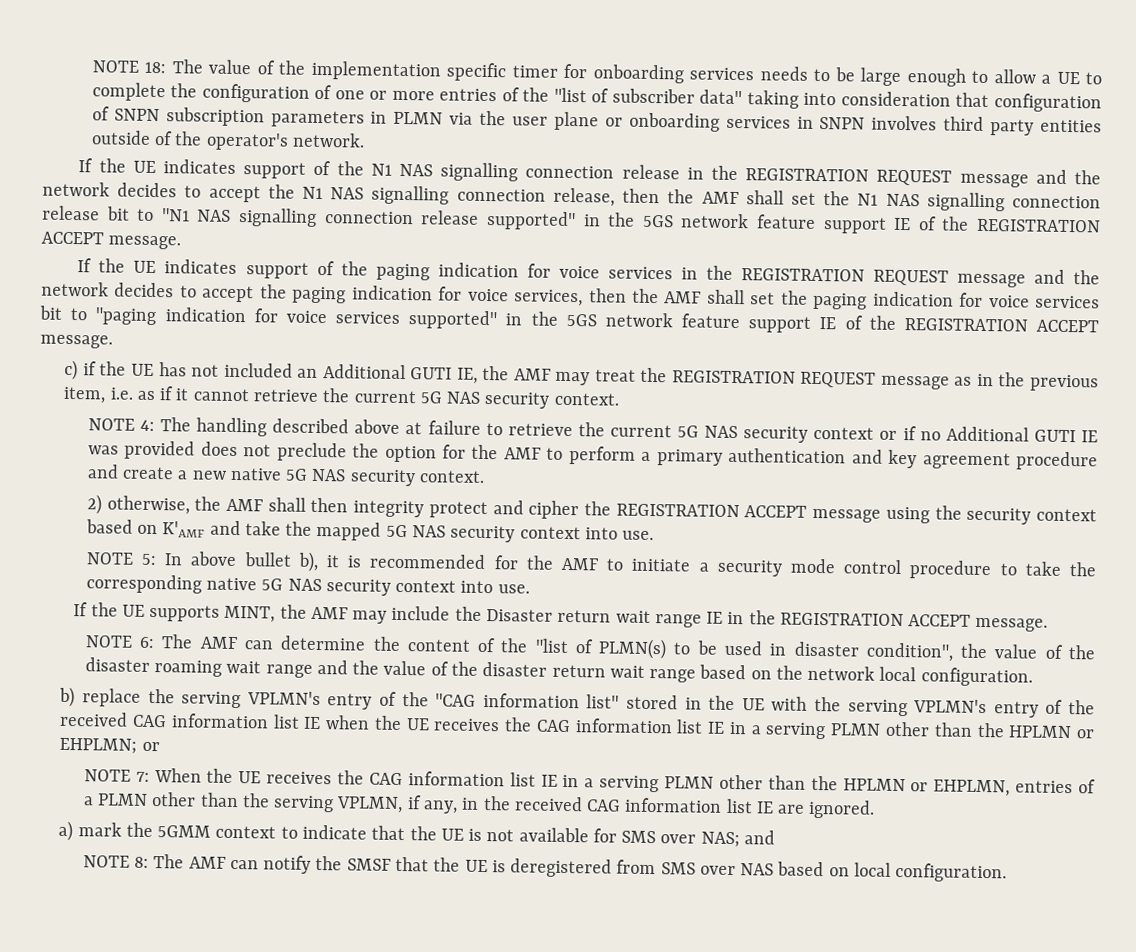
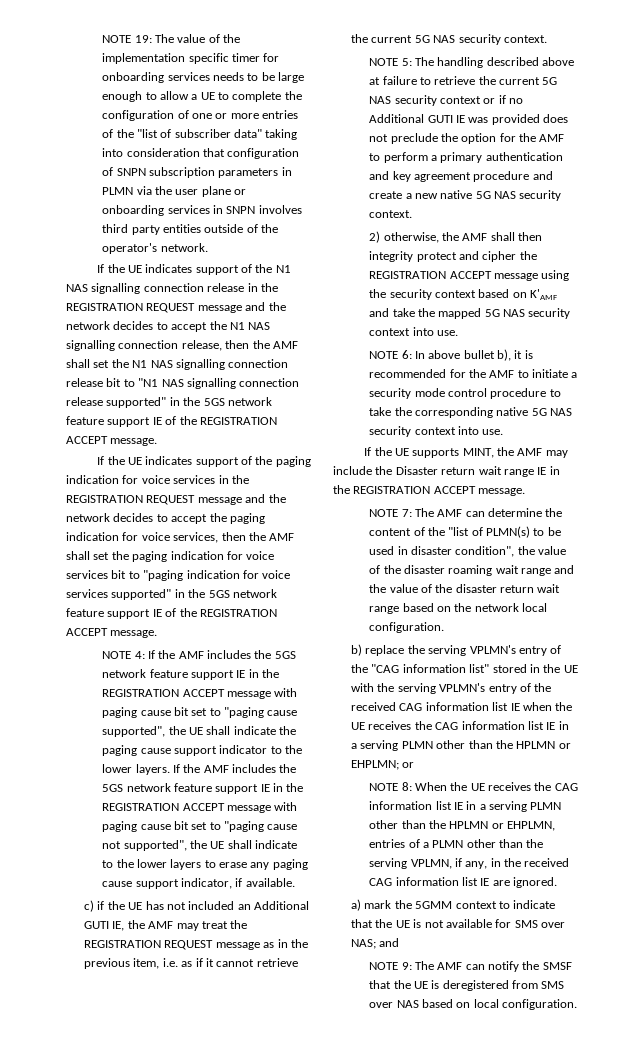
[91,60,167,74] NOTE 18: -> [102,35,152,43] NOTE 19:
(113, 341) none -> [102,650,296,659] [102,669,280,680] [102,688,298,699] [102,707,298,718] [102,726,297,737] [102,745,303,756] [102,764,297,775] [102,783,304,794] [102,802,298,813] [102,821,298,832] [102,840,298,851] [102,859,308,870] [102,878,295,889] // NOTE 4: If the AMF includes the 5GS network feature support IE in the REGISTRATION ACCEPT message with paging cause bit set to "paging cause supported", the UE shall indicate the paging cause support indicator to the lower layers. If the AMF includes the 5GS network feature support IE in the REGISTRATION ACCEPT message with paging cause bit set to "paging cause not supported", the UE shall indicate to the lower layers to erase any paging cause support indicator, if available.
[139,419,155,432] 4: -> [401,58,412,66] 5:
[141,553,158,566] 5: -> [401,350,412,359] 6:
[139,636,156,649] 6: -> [401,509,412,517] 7:
[135,771,150,782] 7: -> [401,782,412,791] 8:
[134,856,150,868] 8: -> [401,962,412,970] 9:

